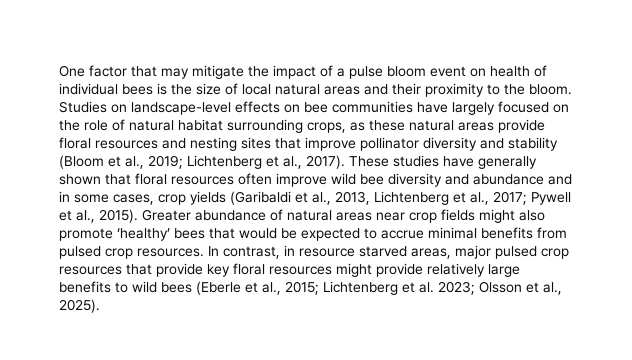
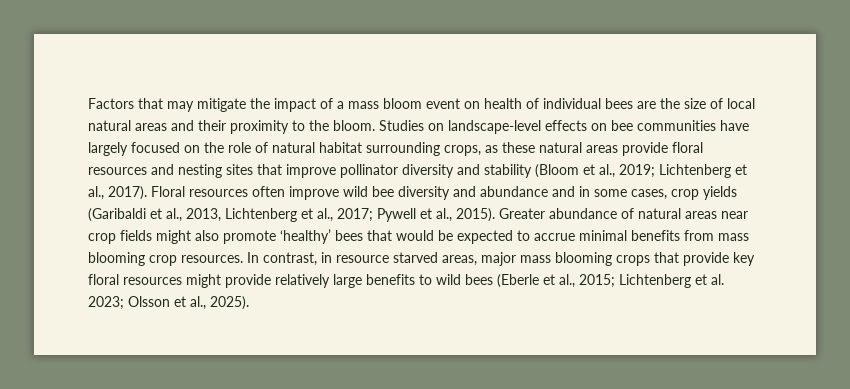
[59,65,127,77] One factor -> [88,98,134,109] Factors
[349,66,383,79] pulse -> [348,101,379,109] mass
[157,83,167,95] is -> [637,101,656,109] are
[349,155,537,169] [59,173,167,185] These studies have generally shown that floral -> [151,186,185,197] Floral
[59,246,101,259] pulsed -> [718,233,749,241] [88,252,145,266] mass blooming
[495,246,569,259] [59,266,122,275] pulsed crop resources -> [520,252,650,266] mass blooming crops

